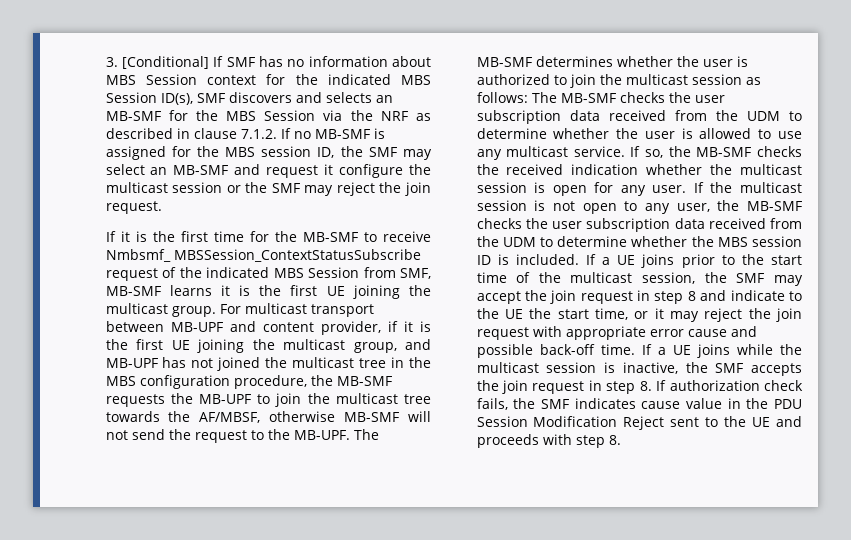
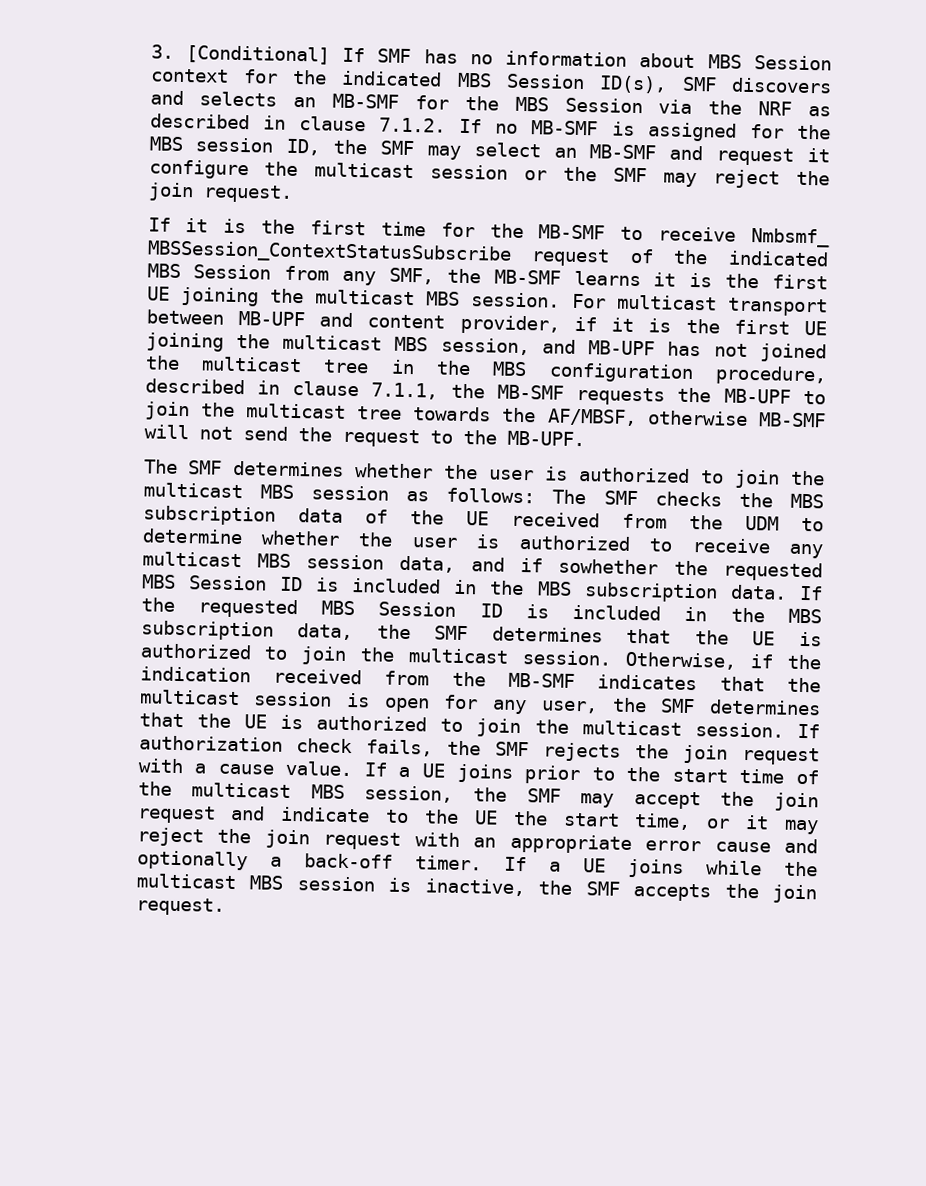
[400,268,431,279] SMF, -> [342,267,481,286] any SMF, the
[171,306,216,317] group. -> [426,291,561,308] MBS session.
[353,342,397,353] group, -> [394,336,530,356] MBS session,
(307, 382) none -> [144,378,439,400] described in clause 7.1.1,
[353,429,379,440] [476,57,532,67] The MB-SMF -> [143,459,223,475] // The SMF
(688, 79) none -> [259,484,294,499] MBS
[560,92,725,103] [476,110,600,124] MB-SMF checks the user subscription data -> [603,490,824,509] [142,505,489,526] SMF checks the MBS subscription data of the UE
[699,128,802,139] [476,146,802,160] [476,164,703,175] allowed to use any multicast service. If so, the MB-SMF checks the received indication whether -> [518,534,823,559] [141,551,823,582] [141,574,823,603] [140,597,822,624] [140,620,823,647] [139,643,821,670] [139,666,765,692] authorized to receive any multicast MBS session data, and if sowhether the requested MBS Session ID is included in the MBS subscription data. If the requested MBS Session ID is included in the MBS subscription data, the SMF determines that the UE is authorized to join the multicast session. Otherwise, if the indication received from the MB-SMF indicates that
[652,182,802,193] [476,200,802,214] [476,218,802,232] [476,236,802,247] [476,254,579,265] user. If the multicast session is not open to any user, the MB-SMF checks the user subscription data received from the UDM to determine whether the MBS session ID is included. -> [540,697,821,716] [138,712,820,739] [138,735,820,766] [137,758,354,777] user, the SMF determines that the UE is authorized to join the multicast session. If authorization check fails, the SMF rejects the join request with a cause value.
(633, 277) none -> [310,784,345,799] MBS
[637,290,696,304] in step 8 -> (216, 814) none
(562, 331) none -> [472,837,496,848] an
[476,344,635,358] possible back-off time. -> [136,850,482,871] optionally a back-off timer.
(539, 367) none -> [248,875,283,890] MBS
[532,380,803,394] [476,398,802,410] [476,416,802,430] [476,434,621,448] request in step 8. If authorization check fails, the SMF indicates cause value in the PDU Session Modification Reject sent to the UE and proceeds with step 8. -> [135,897,225,916] request.

